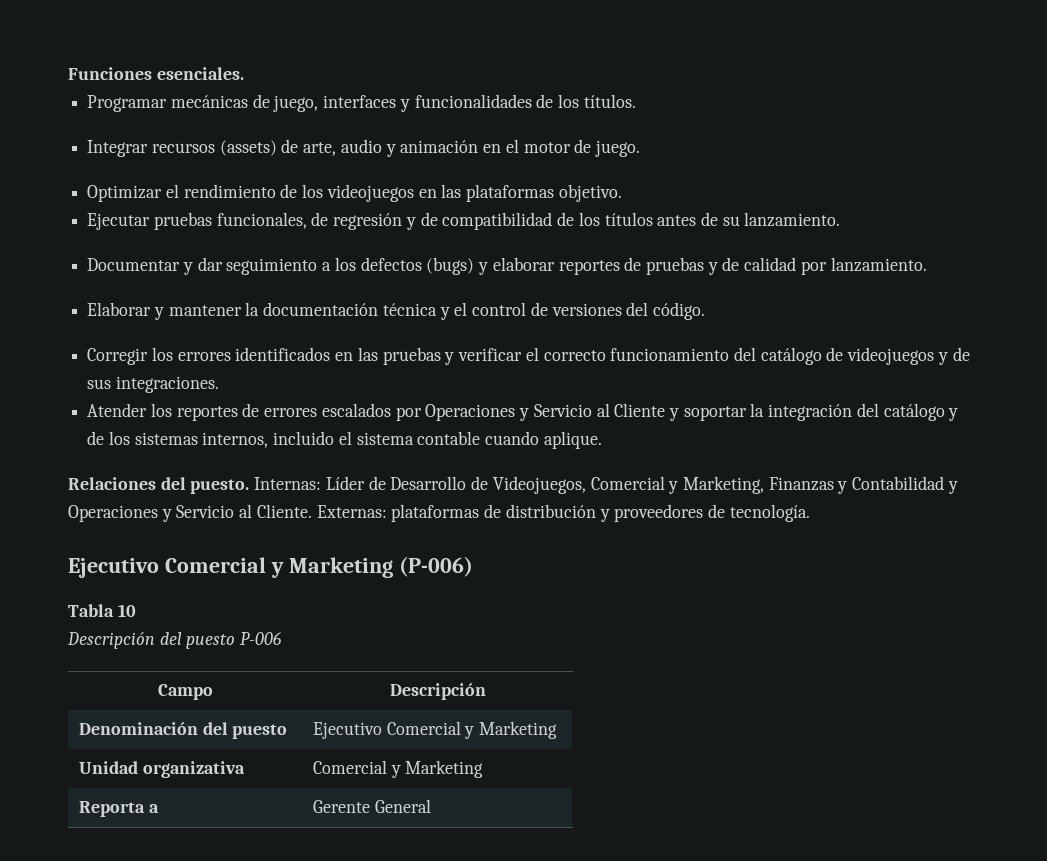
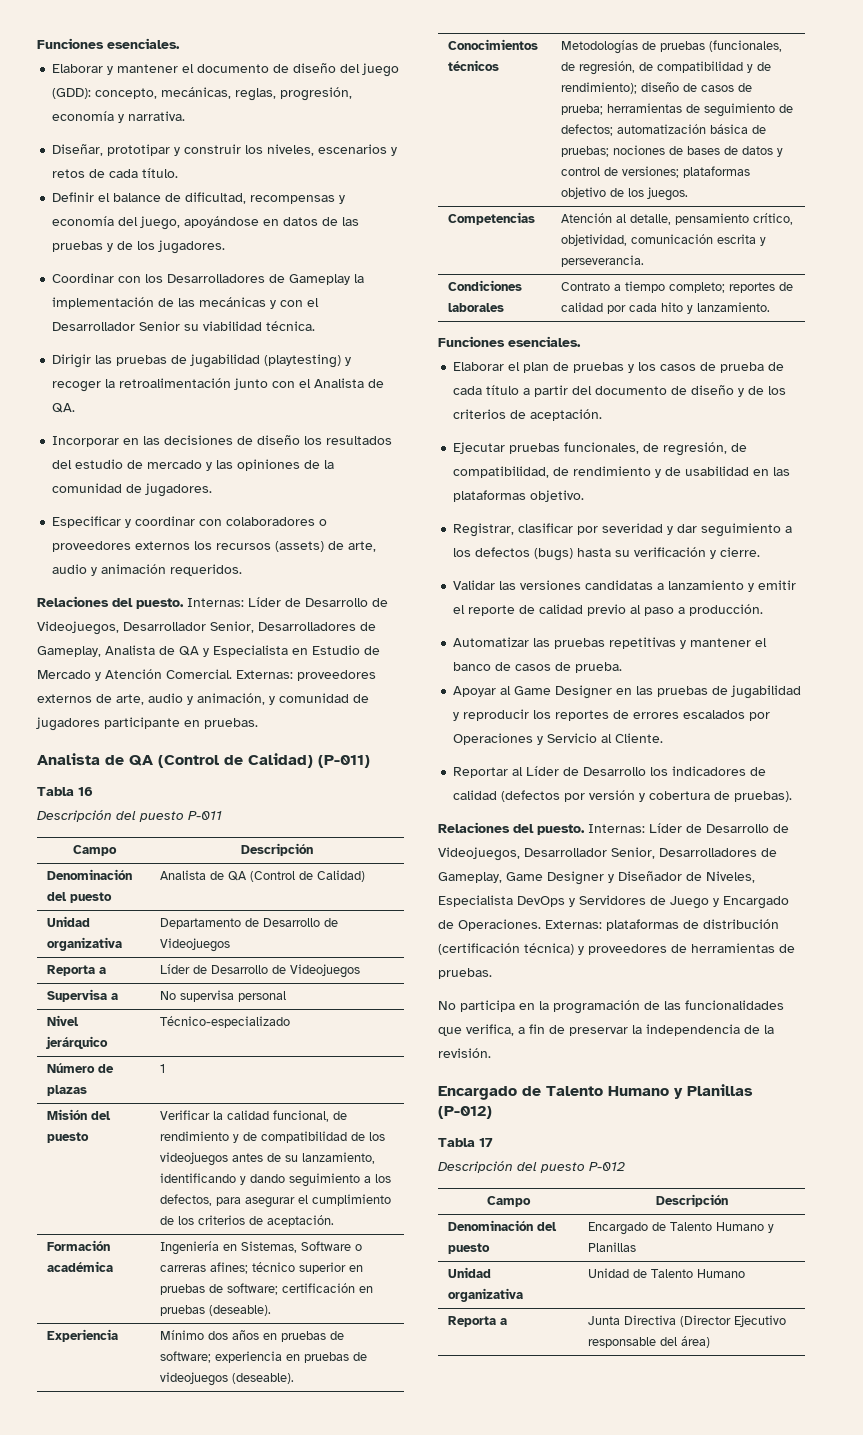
[68,67,244,80] [87,94,636,112] [87,140,149,157] Funciones esenciales. // Programar mecánicas de juego, interfaces y funcionalidades de los títulos. // Integrar -> [37,38,180,49] [52,63,400,77] [52,87,353,101] [52,111,186,123] [52,144,398,156] [52,168,179,178] [52,192,346,204] [52,216,360,230] [52,240,226,254] [52,273,365,285] [52,297,320,309] [52,321,316,331] [52,354,352,368] [52,378,385,392] [52,403,76,413] [52,435,393,447] [52,459,335,471] [52,483,213,497] [52,516,328,528] [52,541,213,552] Funciones esenciales. // Elaborar y mantener el documento de diseño del juego (GDD): concepto, mecánicas, reglas, progresión, economía y narrativa. // Diseñar, prototipar y construir los niveles, escenarios y retos de cada título. // Definir el balance de dificultad, recompensas y economía del juego, apoyándose en datos de las pruebas y de los jugadores. // Coordinar con los Desarrolladores de Gameplay la implementación de las mecánicas y con el Desarrollador Senior su viabilidad técnica. // Dirigir las pruebas de jugabilidad (playtesting) y recoger la retroalimentación junto con el Analista de QA. // Incorporar en las decisiones de diseño los resultados del estudio de mercado y las opiniones de la comunidad de jugadores. // Especificar y coordinar con colaboradores o proveedores externos los
[483,139,640,157] [87,184,622,202] [87,212,841,230] [87,258,181,271] en el motor de juego. // Optimizar el rendimiento de los videojuegos en las plataformas objetivo. // Ejecutar pruebas funcionales, de regresión y de compatibilidad de los títulos antes de su lanzamiento. // Documentar -> [170,564,243,576] [37,596,388,609] [37,621,376,635] [37,645,380,657] [37,669,376,681] [37,693,369,705] [36,717,258,731] [37,753,370,768] [37,787,93,796] [37,810,222,822] [72,845,117,856] [240,843,313,856] [46,869,132,880] [46,892,112,903] [159,870,365,882] [46,916,90,927] [46,937,122,951] [159,918,338,929] [159,938,230,952] [46,965,106,976] [159,964,360,978] [46,989,118,1002] [159,990,286,1002] [46,1015,79,1026] [45,1036,108,1049] [159,1016,290,1028] [46,1063,114,1073] [46,1085,87,1096] [159,1064,165,1073] [46,1109,111,1120] [46,1132,89,1143] [159,1110,347,1122] [159,1131,385,1143] [159,1152,375,1166] [159,1173,391,1187] [159,1194,391,1208] [159,1215,334,1227] [46,1240,110,1251] [46,1261,113,1272] [159,1241,362,1255] [159,1262,363,1274] [159,1283,373,1295] [159,1305,271,1316] [46,1329,118,1342] [159,1330,344,1342] [159,1351,367,1363] [159,1372,294,1386] [447,39,538,50] [447,60,499,71] [560,40,782,54] [560,61,771,75] [560,82,752,94] [560,103,793,117] [560,124,766,136] [560,145,783,157] [560,166,750,178] [560,187,688,201] [447,212,535,225] [560,213,793,225] [560,234,766,246] [560,255,644,267] [447,280,522,291] [447,303,504,312] [560,281,793,293] [560,302,770,314] [438,336,581,347] [453,362,785,373] [453,385,787,397] [453,409,603,421] [453,442,748,456] [453,466,791,478] [453,490,585,502] [453,523,664,537] requeridos. // Relaciones del puesto. Internas: Líder de Desarrollo de Videojuegos, Desarrollador Senior, Desarrolladores de Gameplay, Analista de QA y Especialista en Estudio de Mercado y Atención Comercial. Externas: proveedores externos de arte, audio y animación, y comunidad de jugadores participante en pruebas. // Analista de QA (Control de Calidad) (P-011) // Tabla 16 // Descripción del puesto P-011 // Campo | Descripción // Denominación del puesto | Analista de QA (Control de Calidad) // Unidad organizativa | Departamento de Desarrollo de Videojuegos // Reporta a | Líder de Desarrollo de Videojuegos // Supervisa a | No supervisa personal // Nivel jerárquico | Técnico-especializado // Número de plazas | 1 // Misión del puesto | Verificar la calidad funcional, de rendimiento y de compatibilidad de los videojuegos antes de su lanzamiento, identificando y dando seguimiento a los defectos, para asegurar el cumplimiento de los criterios de aceptación. // Formación académica | Ingeniería en Sistemas, Software o carreras afines; técnico superior en pruebas de software; certificación en pruebas (deseable). // Experiencia | Mínimo dos años en pruebas de software; experiencia en pruebas de videojuegos (deseable). // Conocimientos técnicos | Metodologías de pruebas (funcionales, de regresión, de compatibilidad y de rendimiento); diseño de casos de prueba; herramientas de seguimiento de defectos; automatización básica de pruebas; nociones de bases de datos y control de versiones; plataformas objetivo de los juegos. // Competencias | Atención al detalle, pensamiento crítico, objetividad, comunicación escrita y perseverancia. // Condiciones laborales | Contrato a tiempo completo; reportes de calidad por cada hito y lanzamiento. // Funciones esenciales. // Elaborar el plan de pruebas y los casos de prueba de cada título a partir del documento de diseño y de los criterios de aceptación. // Ejecutar pruebas funcionales, de regresión, de compatibilidad, de rendimiento y de usabilidad en las plataformas objetivo. // Registrar, clasificar por severidad
[478,257,927,275] [87,302,705,320] [87,347,970,365] [87,376,219,393] [87,403,148,417] y elaborar reportes de pruebas y de calidad por lanzamiento. // Elaborar y mantener la documentación técnica y el control de versiones del código. // Corregir los errores identificados en las pruebas y verificar el correcto funcionamiento del catálogo de videojuegos y de sus integraciones. // Atender -> [577,547,761,559] [453,580,797,592] [453,604,764,616] [453,637,768,649] [453,662,623,673] [453,685,802,699] [453,709,530,721] hasta su verificación y cierre. // Validar las versiones candidatas a lanzamiento y emitir el reporte de calidad previo al paso a producción. // Automatizar las pruebas repetitivas y mantener el banco de casos de prueba. // Apoyar al Game Designer en las pruebas de jugabilidad y reproducir
[614,403,959,421] [87,431,602,449] [68,476,958,494] [68,504,312,522] Cliente y soportar la integración del catálogo y de los sistemas internos, incluido el sistema contable cuando aplique. // Relaciones del puesto. Internas: Líder de Desarrollo de Videojuegos, Comercial y Marketing, Finanzas y Contabilidad y Operaciones y Servicio al Cliente. -> [615,733,664,743] [453,766,767,778] [453,790,793,802] [438,822,789,835] [438,847,777,861] [438,871,755,885] [438,895,789,909] [438,919,541,931] Cliente. // Reportar al Líder de Desarrollo los indicadores de calidad (defectos por versión y cobertura de pruebas). // Relaciones del puesto. Internas: Líder de Desarrollo de Videojuegos, Desarrollador Senior, Desarrolladores de Gameplay, Game Designer y Diseñador de Niveles, Especialista DevOps y Servidores de Juego y Encargado de Operaciones.
(596, 511) none -> [438,943,574,955] (certificación técnica)
[729,504,810,522] [68,556,473,578] [68,604,136,617] [67,632,282,649] [158,684,213,700] [389,683,486,700] [79,722,288,739] [313,721,558,739] [79,761,245,778] [313,760,484,778] [79,801,159,817] [313,799,431,813] tecnología. // Ejecutivo Comercial y Marketing (P-006) // Tabla 10 // Descripción del puesto P-006 // Campo | Descripción // Denominación del puesto | Ejecutivo Comercial y Marketing // Unidad organizativa | Comercial y Marketing // Reporta a | Gerente General -> [691,943,795,953] [438,968,492,979] [438,1000,784,1014] [438,1024,774,1036] [438,1048,491,1058] [438,1084,753,1100] [438,1106,492,1119] [438,1138,493,1147] [438,1161,625,1173] [487,1196,531,1207] [655,1194,728,1207] [447,1220,557,1231] [447,1243,490,1254] [587,1222,774,1235] [587,1242,636,1252] [447,1267,491,1278] [447,1288,523,1302] [587,1268,745,1278] [447,1316,507,1327] [587,1315,786,1327] [587,1336,710,1348] herramientas de pruebas. // No participa en la programación de las funcionalidades que verifica, a fin de preservar la independencia de la revisión. // Encargado de Talento Humano y Planillas (P-012) // Tabla 17 // Descripción del puesto P-012 // Campo | Descripción // Denominación del puesto | Encargado de Talento Humano y Planillas // Unidad organizativa | Unidad de Talento Humano // Reporta a | Junta Directiva (Director Ejecutivo responsable del área)

